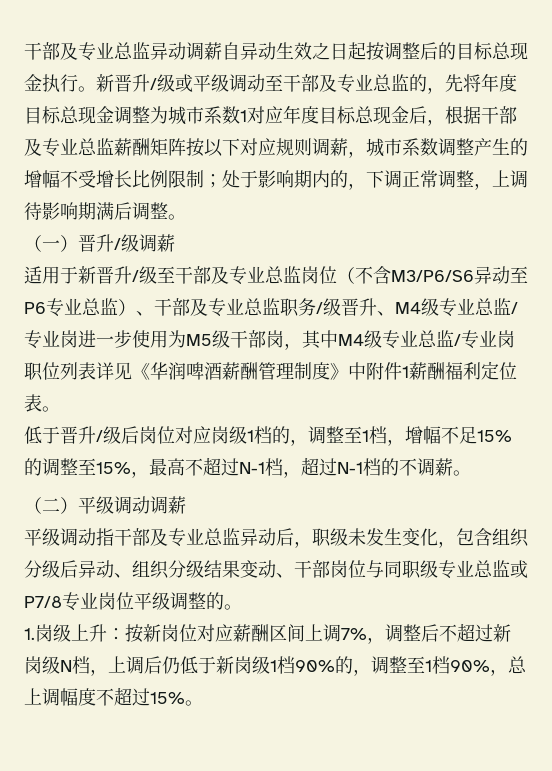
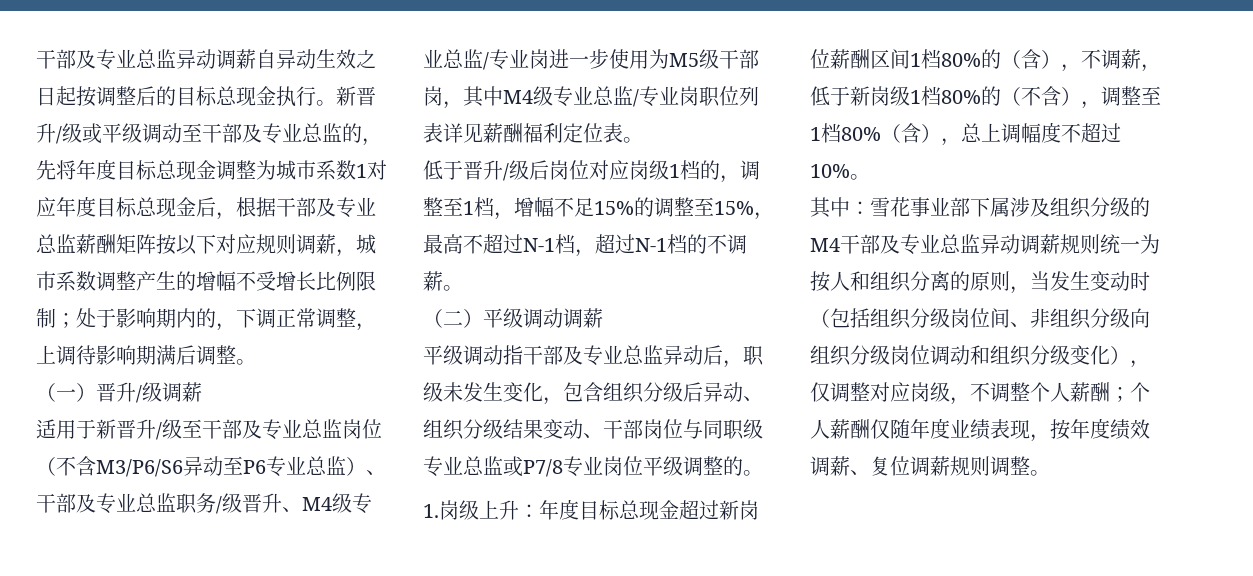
[132,362,409,380] 《华润啤酒薪酬管理制度》中附件1 -> (483, 133) none
[125,623,511,644] [24,656,180,676] 按新岗位对应薪酬区间上调7%，调整后不超过新岗级N档，上调后仍 -> [539,499,759,520] [810,49,1161,72] 年度目标总现金超过新岗位薪酬区间1档80%的（含），不调薪，
[295,656,490,676] 90%的，调整至1档90% -> [941,86,1161,109] [810,123,941,143] 80%的（不含），调整至1档80%（含）
[150,692,203,706] 15%。 -> [810,164,870,180] [810,197,1150,218] [810,234,1160,255] [810,271,1150,294] [810,308,1150,329] [810,345,1150,368] [810,382,1150,405] [810,418,1150,442] [810,456,1050,476] 10%。 // 其中：雪花事业部下属涉及组织分级的M4干部及专业总监异动调薪规则统一为按人和组织分离的原则，当发生变动时（包括组织分级岗位间、非组织分级向组织分级岗位调动和组织分级变化），仅调整对应岗级，不调整个人薪酬；个人薪酬仅随年度业绩表现，按年度绩效调薪、复位调薪规则调整。

